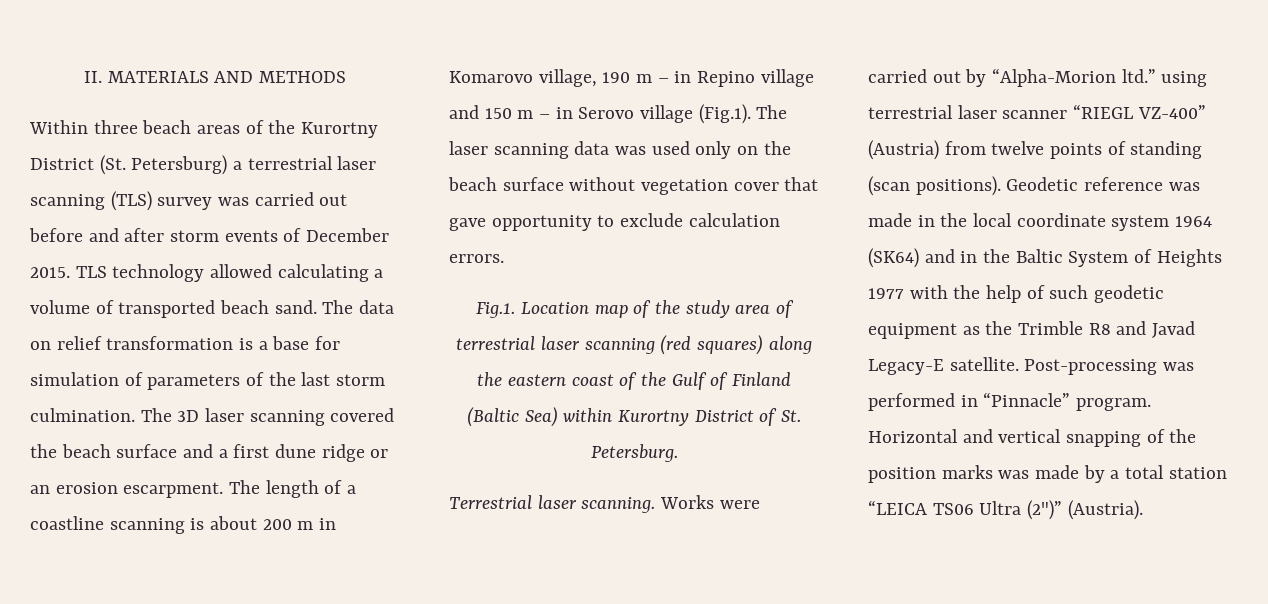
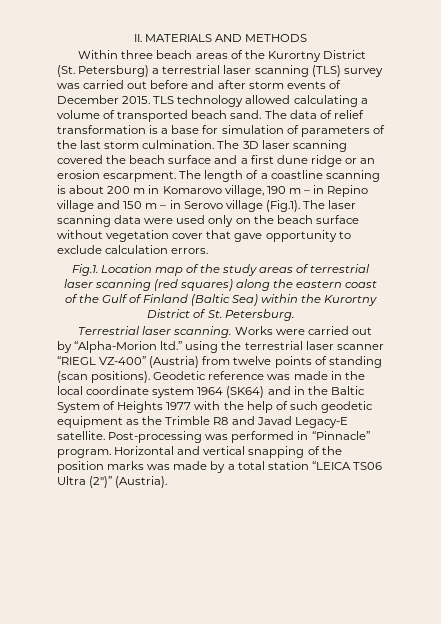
[30,341,51,350] on -> [319,110,332,119] of
[615,146,647,155] was -> [144,218,174,224] were
[735,304,771,314] area -> [259,267,294,273] areas
(613, 415) none -> [301,294,322,303] the
(1208, 79) none -> [221,341,242,350] the

